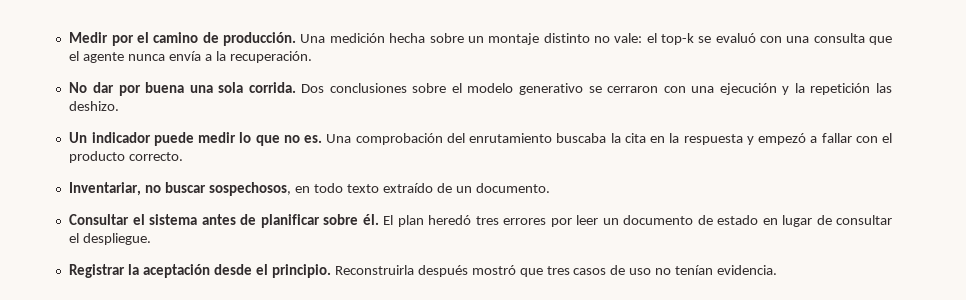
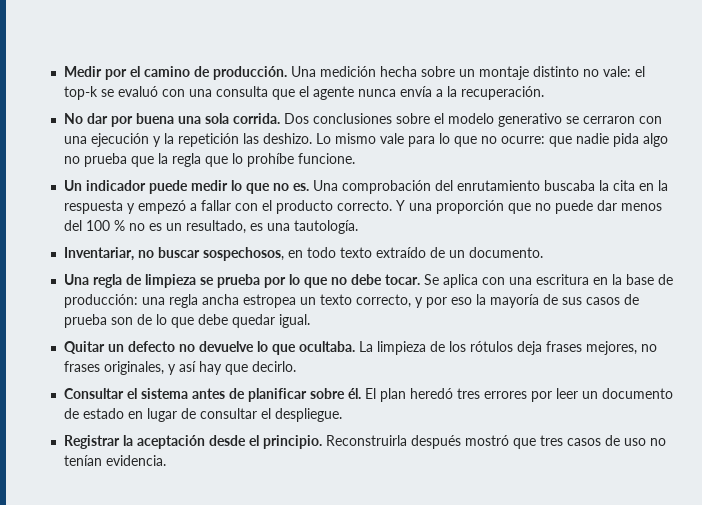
(120, 106) none -> [315,133,668,147] [63,153,355,167] Lo mismo vale para lo que no ocurre: que nadie pida algo no prueba que la regla que lo prohíbe funcione.
(184, 156) none -> [395,200,662,214] [63,220,358,234] Y una proporción que no puede dar menos del 100 % no es un resultado, es una tautología.
(550, 188) none -> [63,274,673,288] [63,294,639,308] [63,314,310,328] [63,341,657,355] [63,361,296,375] // Una regla de limpieza se prueba por lo que no debe tocar. Se aplica con una escritura en la base de producción: una regla ancha estropea un texto correcto, y por eso la mayoría de sus casos de prueba son de lo que debe quedar igual. // Quitar un defecto no devuelve lo que ocultaba. La limpieza de los rótulos deja frases mejores, no frases originales, y así hay que decirlo.

